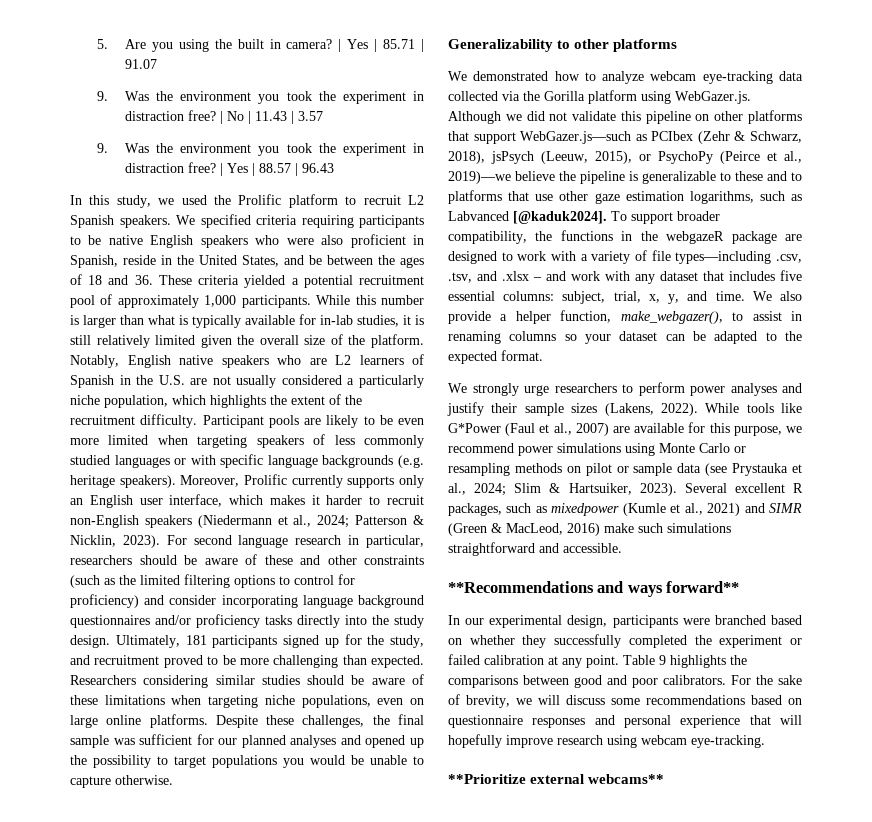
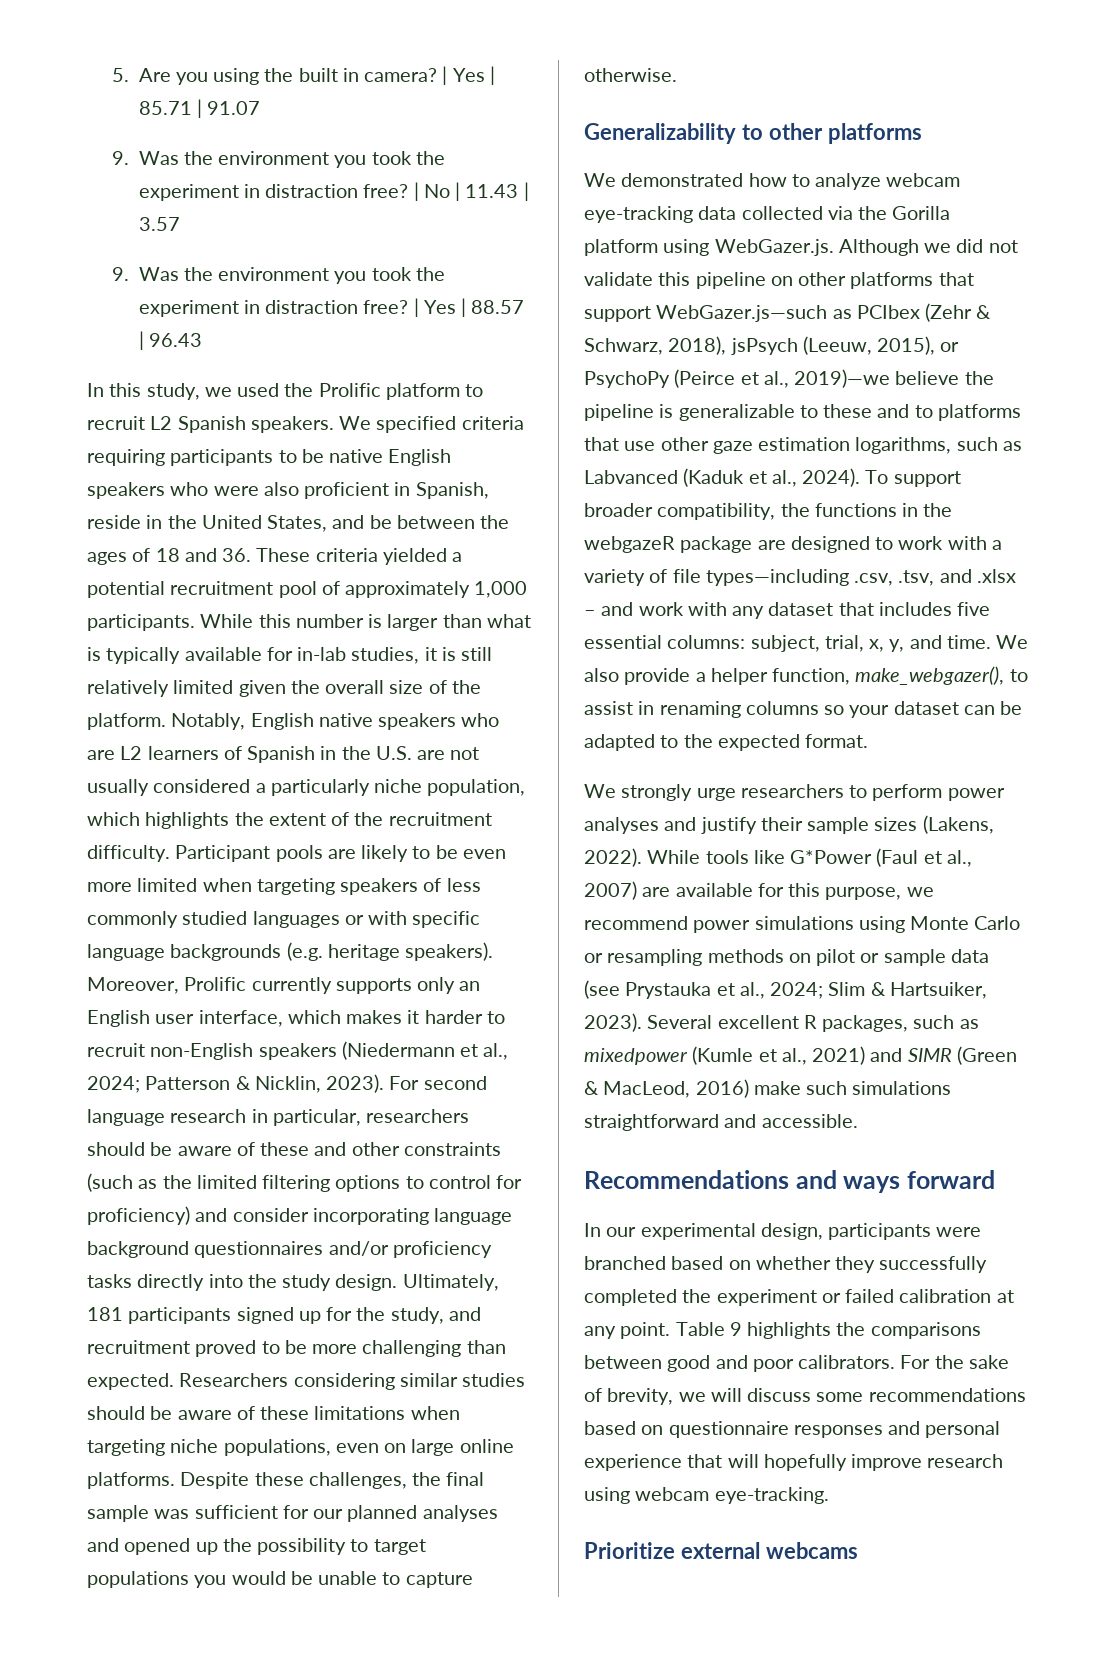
[513,211,607,224] [@kaduk2024]. -> [683,468,861,487] (Kaduk et al., 2024).
[448,581,594,593] **Recommendations -> [584,1170,789,1189] Recommendations
[666,581,740,593] forward** -> [906,1170,995,1189] forward
[448,774,665,784] **Prioritize external webcams** -> [584,1542,858,1559] Prioritize external webcams

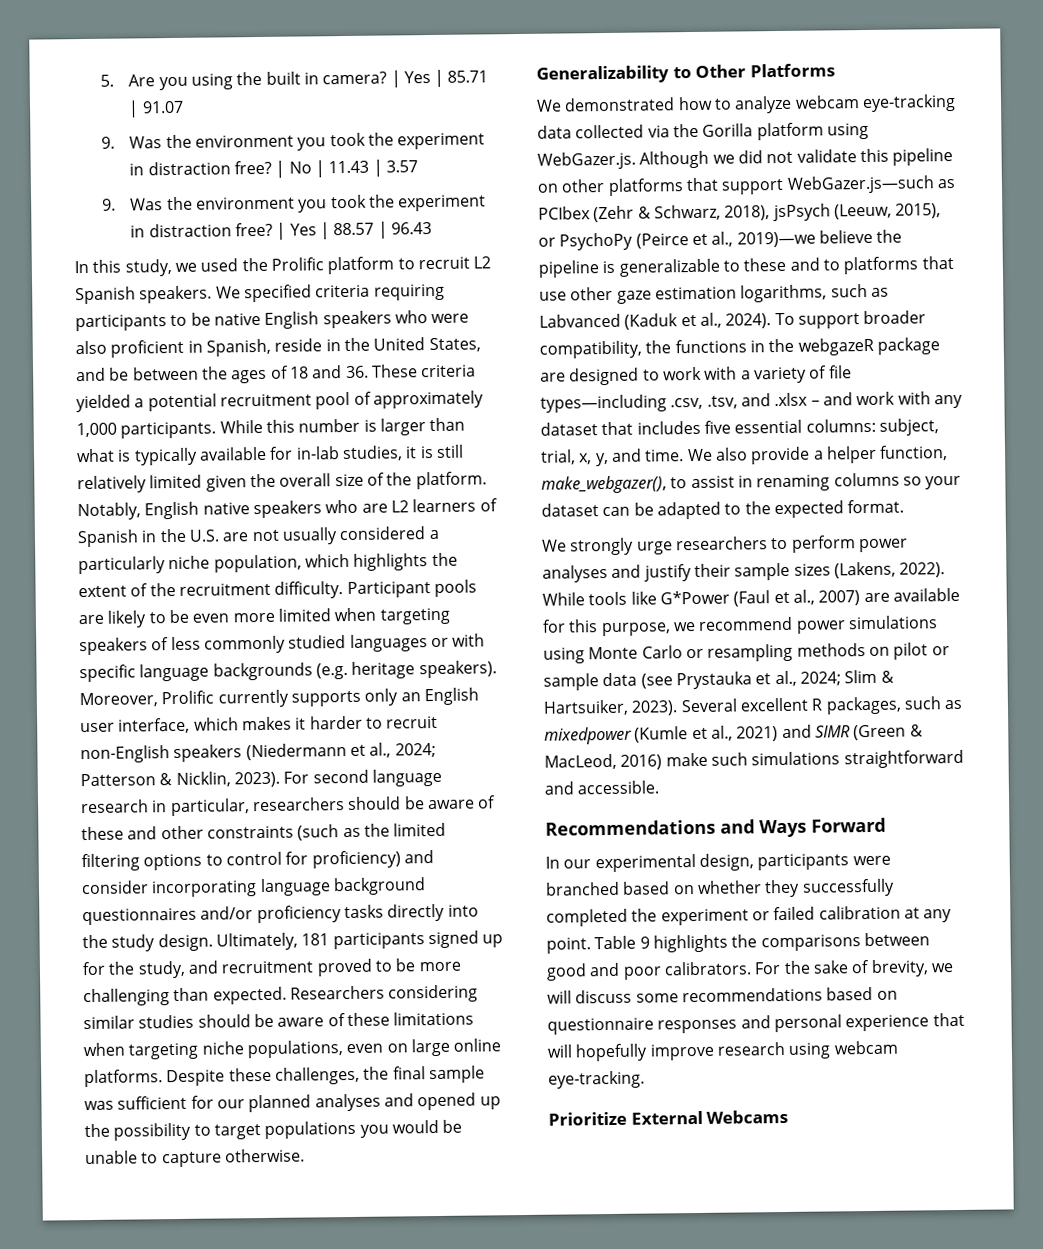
[768,123,922,144] other platforms -> [695,63,835,78] Other Platforms
[843,1170,995,1193] ways forward -> [759,817,886,838] Ways Forward
[680,1542,858,1559] external webcams -> [630,1109,789,1125] External Webcams

